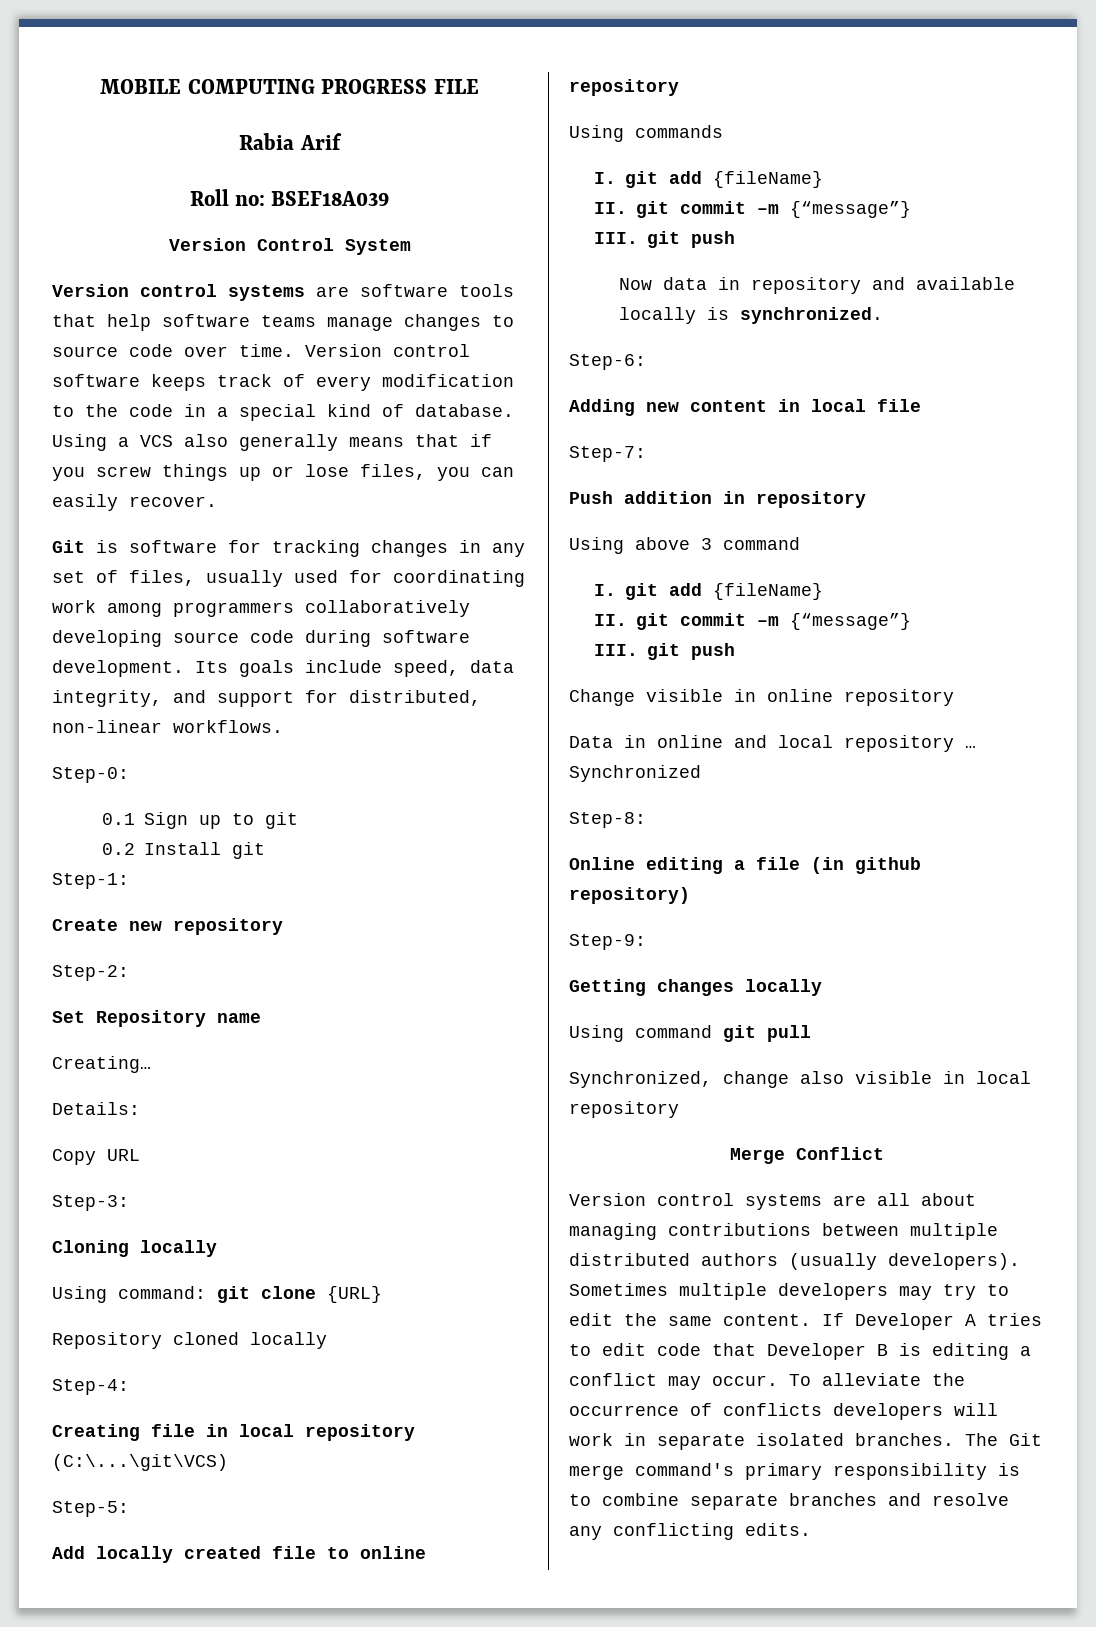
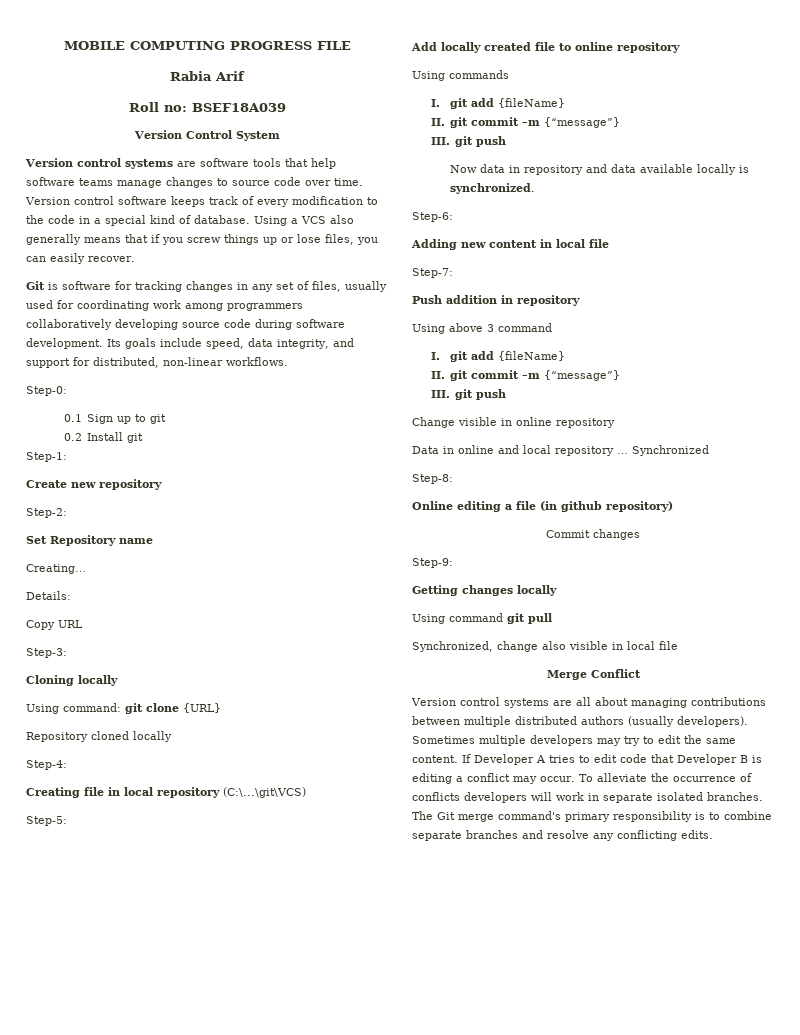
(906, 283) none -> [610,164,636,173] data
(690, 895) none -> [546,529,640,540] // Commit changes
[569,1101,679,1118] repository -> [659,641,678,650] file

